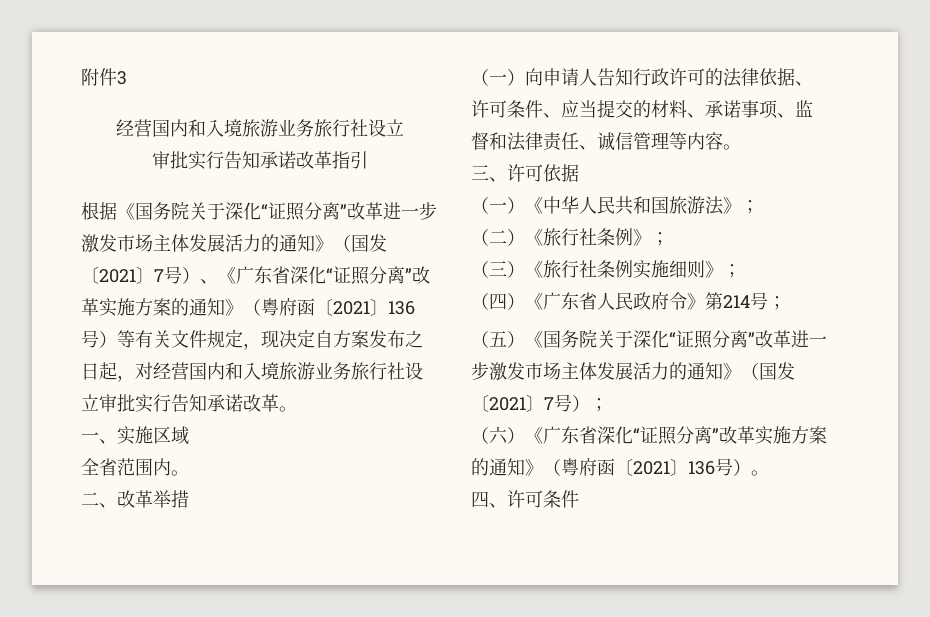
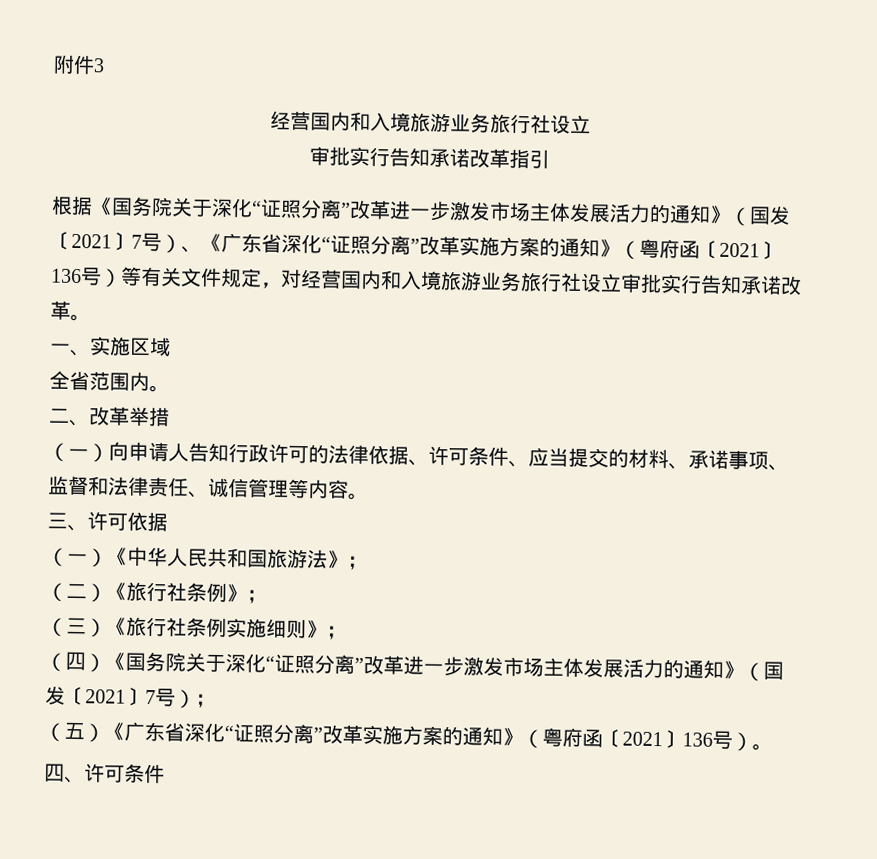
[261,329,423,348] [81,362,135,382] 现决定自方案发布之日起， -> (282, 285) none
[543,292,786,310] [471,331,543,348] 广东省人民政府令》第214号； // （五）《 -> (126, 661) none
[489,426,508,444] 六 -> [64,721,85,740] 五

